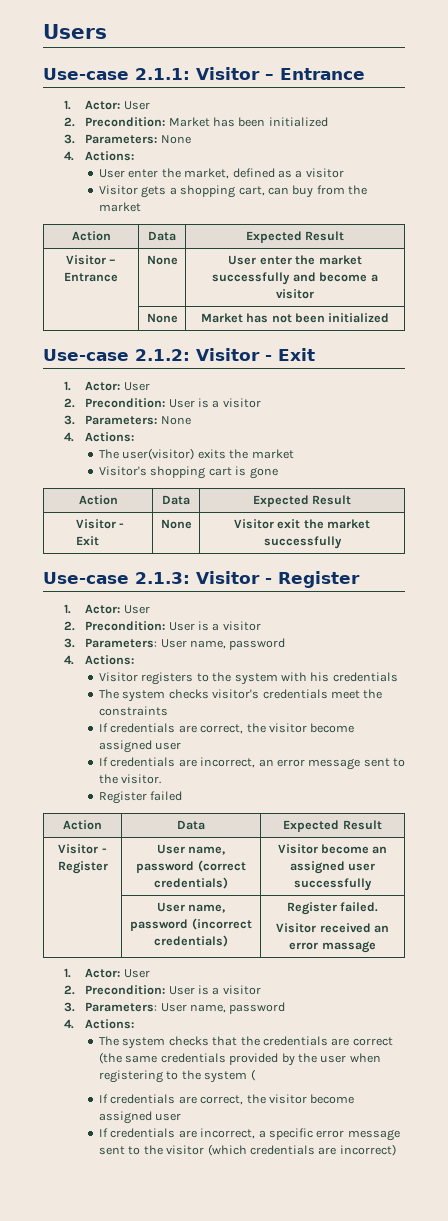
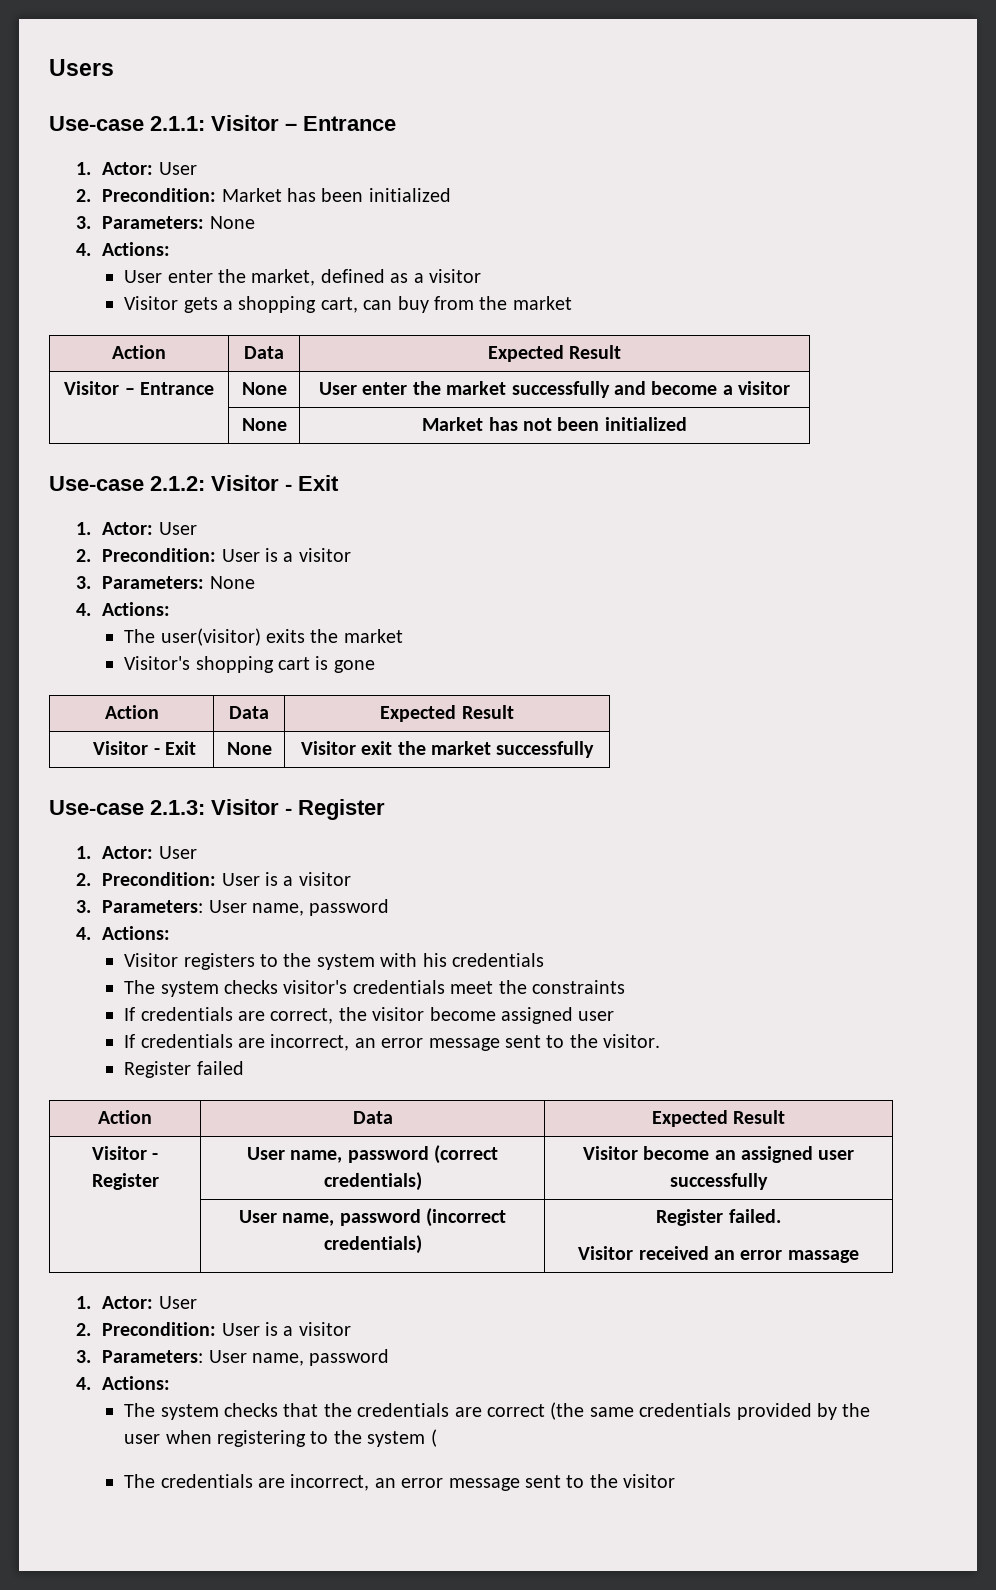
[98,1094,355,1105] [98,1111,182,1124] [98,1128,313,1140] If credentials are correct, the visitor become assigned user // If credentials are incorrect, a specific -> [124,1474,396,1491] The credentials are incorrect, an
[207,1144,396,1156] (which credentials are incorrect) -> (676, 1481) none

